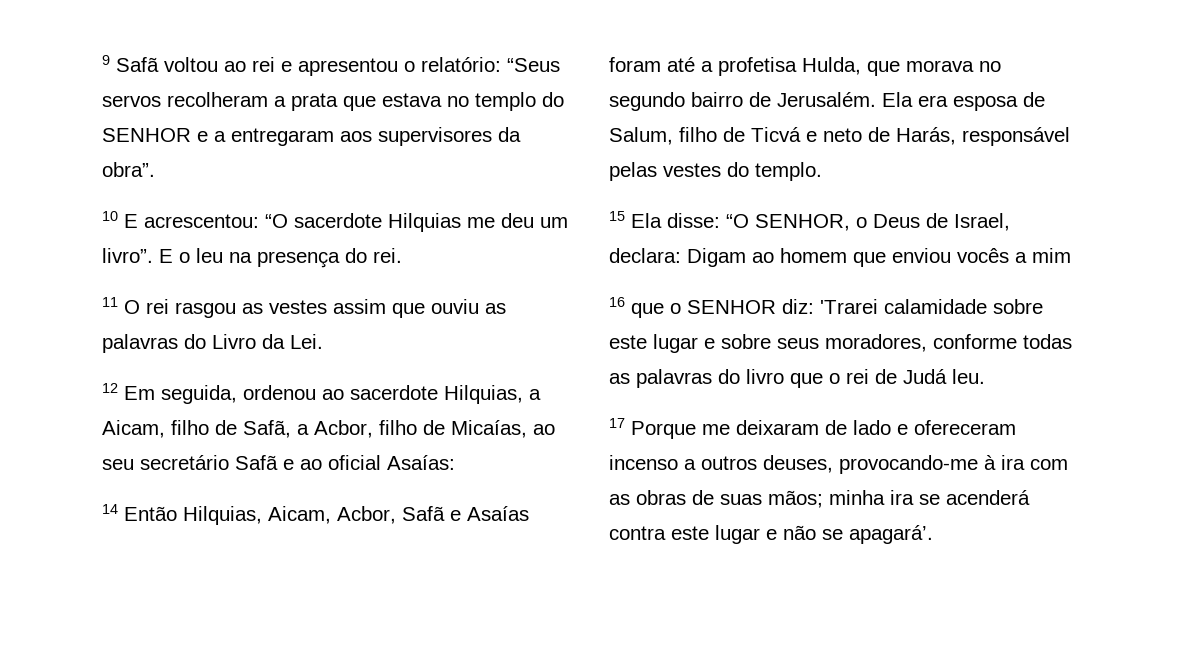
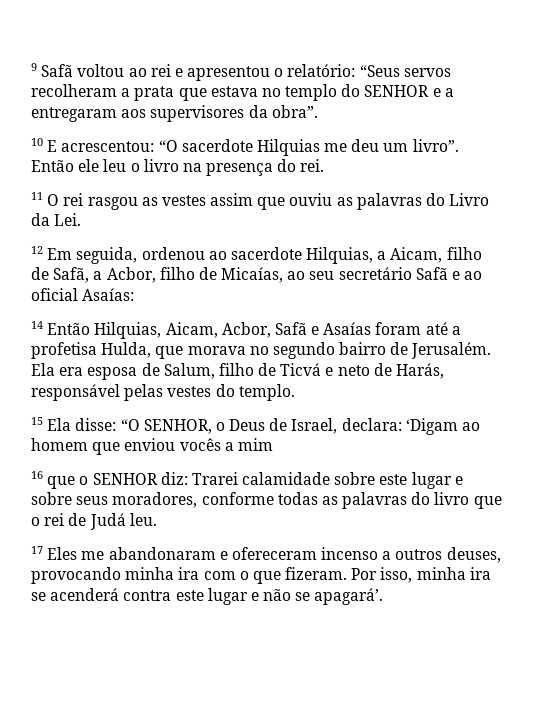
[159,248,223,263] E o leu -> [31,159,179,172] Então ele leu o livro
[687,248,746,267] Digam -> [405,418,458,435] ‘Digam
[820,299,878,314] 'Trarei -> [191,472,238,485] Trarei
[631,420,891,439] Porque me deixaram de lado -> [47,547,216,560] Eles me abandonaram
[839,455,1068,474] [609,490,823,508] provocando-me à ira com as obras de suas mãos; -> [31,567,413,584] provocando minha ira com o que fizeram. Por isso,

